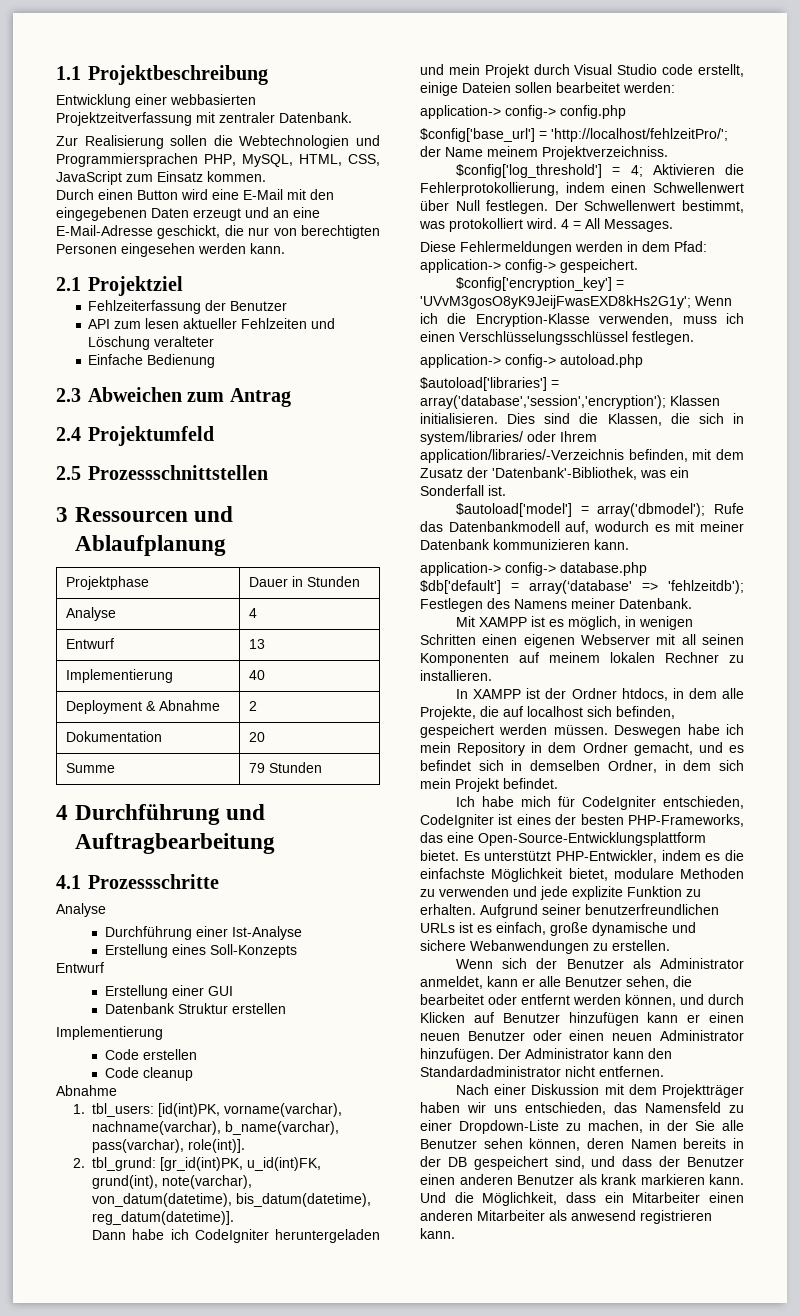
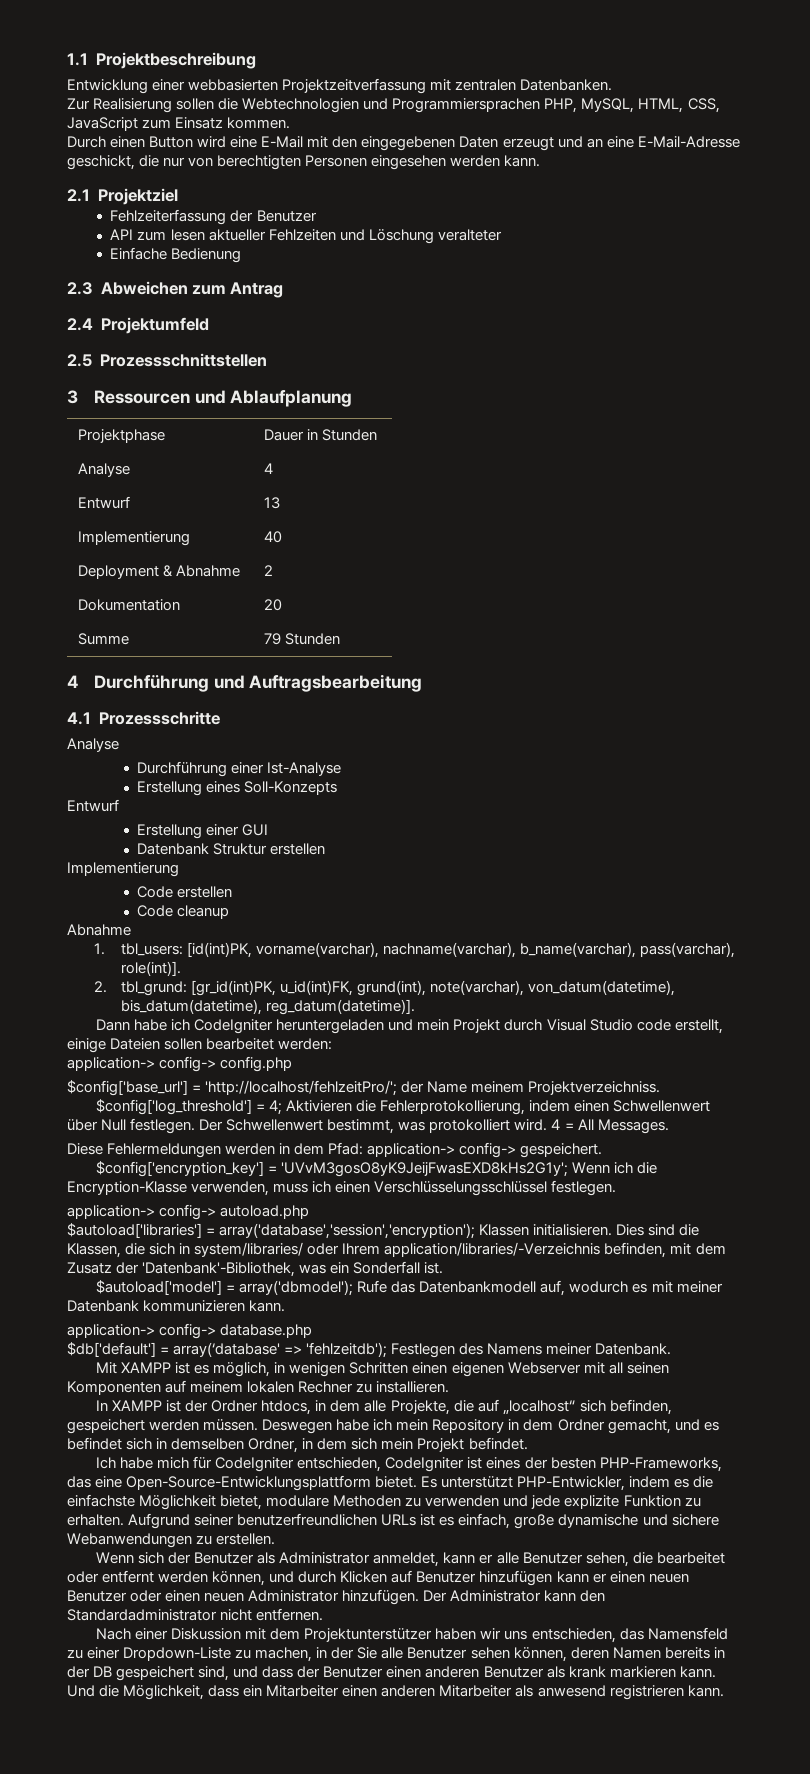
[219,112,352,123] zentraler Datenbank. -> [455,79,613,91] zentralen Datenbanken.
[75,833,275,854] Auftragbearbeitung -> [249,674,423,692] Auftragsbearbeitung
[527,706,583,717] localhost -> [502,1400,576,1415] „localhost“
[662,1084,744,1098] Projektträger -> [304,1628,433,1642] Projektunterstützer

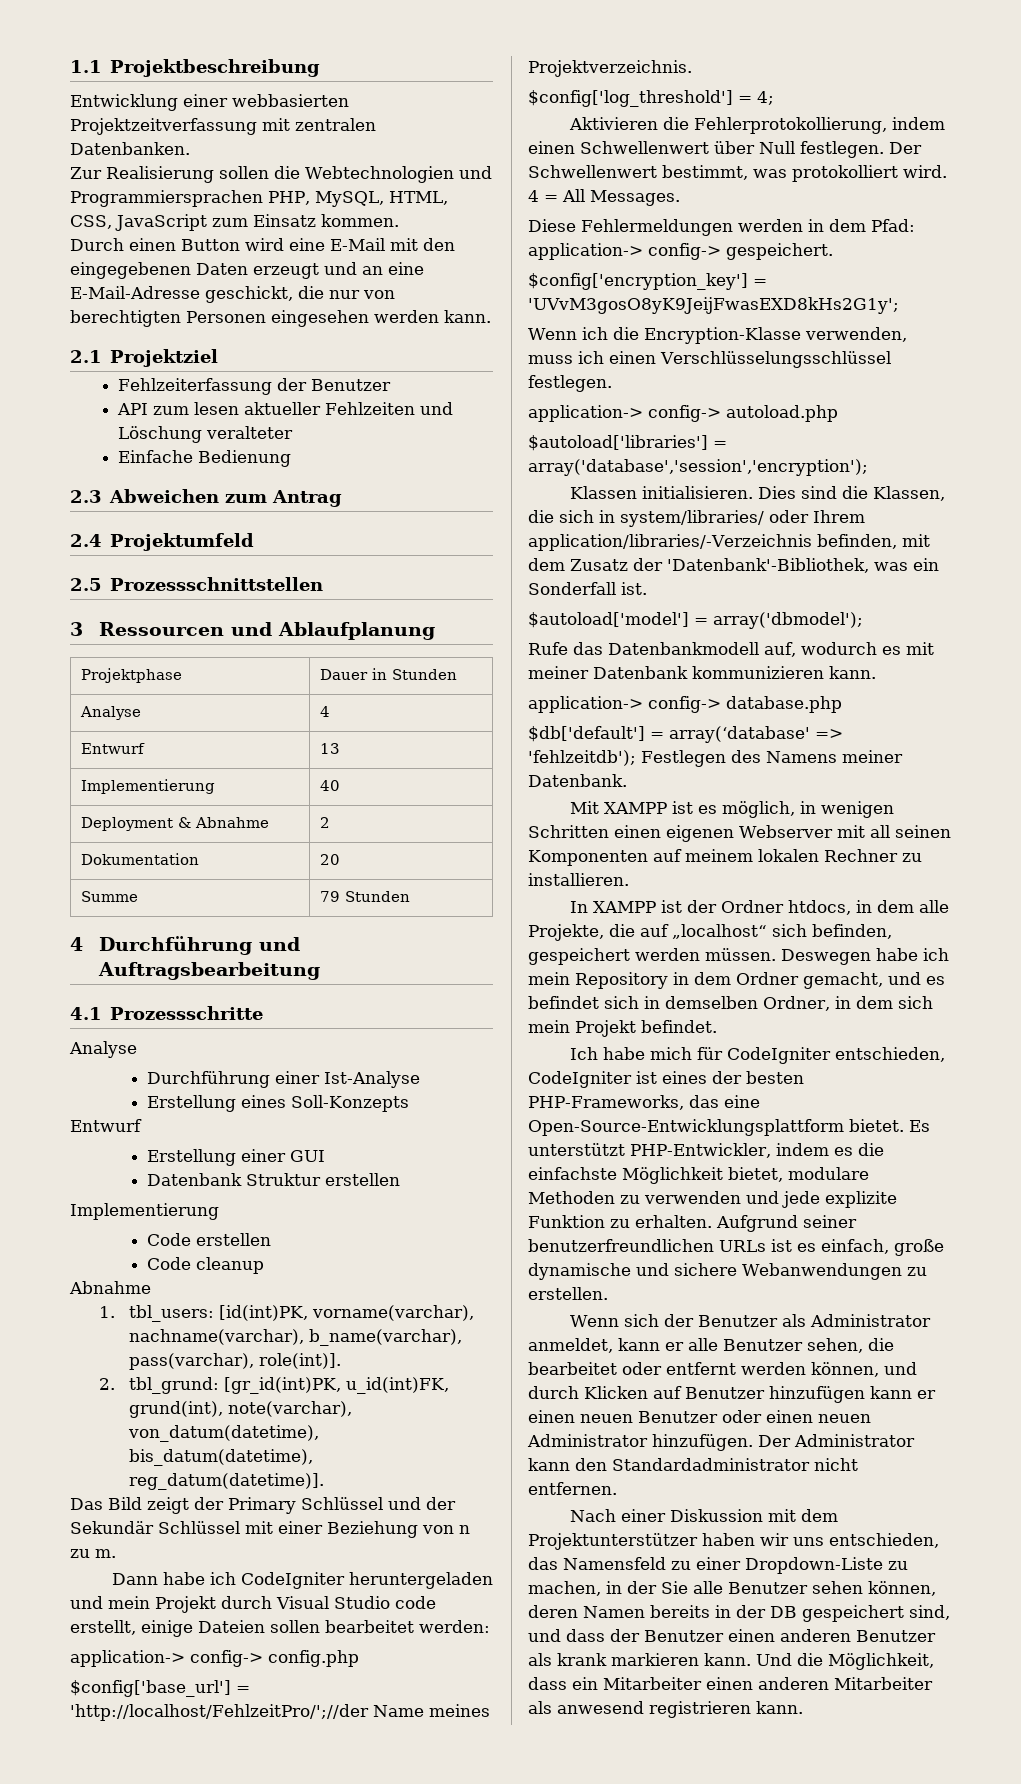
(415, 1007) none -> [70,1497,456,1514] [70,1521,470,1538] [70,1549,116,1558] // Das Bild zeigt der Primary Schlüssel und der Sekundär Schlüssel mit einer Beziehung von n zu m.
[205,1080,661,1096] 'http://localhost/fehlzeitPro/'; der Name meinem Projektverzeichniss. -> [70,1704,490,1721] [528,60,692,77] 'http://localhost/FehlzeitPro/';//der Name meines Projektverzeichnis.
(283, 1107) none -> (774, 98) //
(569, 1169) none -> (899, 305) //
(476, 1231) none -> (868, 467) //
(354, 1288) none -> (863, 620) //

